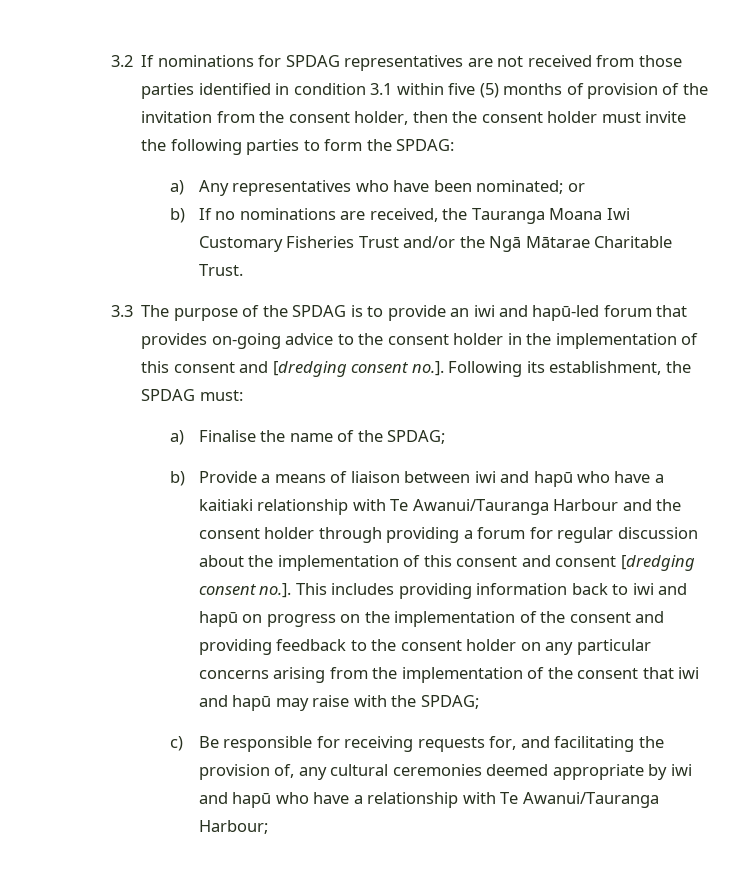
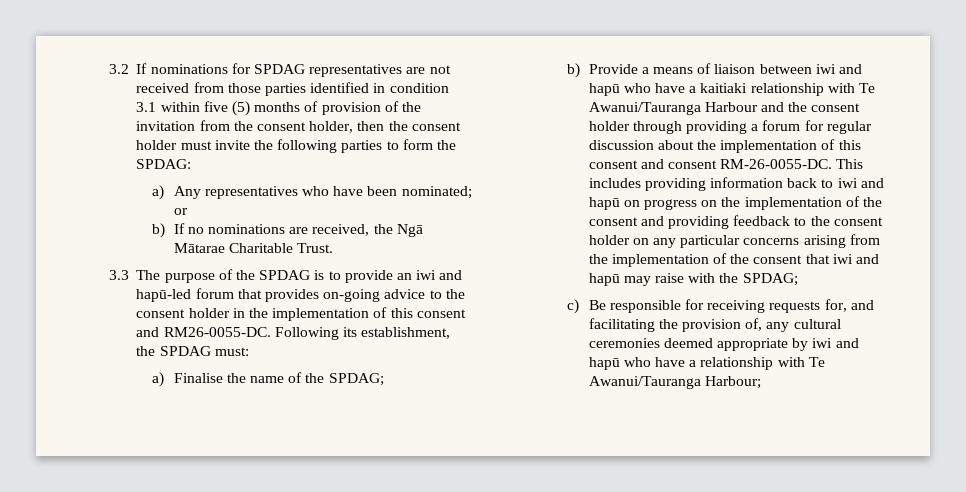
[471,208,630,224] [198,236,485,252] Tauranga Moana Iwi Customary Fisheries Trust and/or the -> (393, 229) none
[272,361,444,377] [dredging consent no.]. -> [163,327,271,337] RM26-0055-DC.
[620,555,695,571] [198,583,292,598] [dredging consent no.]. -> [720,159,833,169] RM-26-0055-DC.

